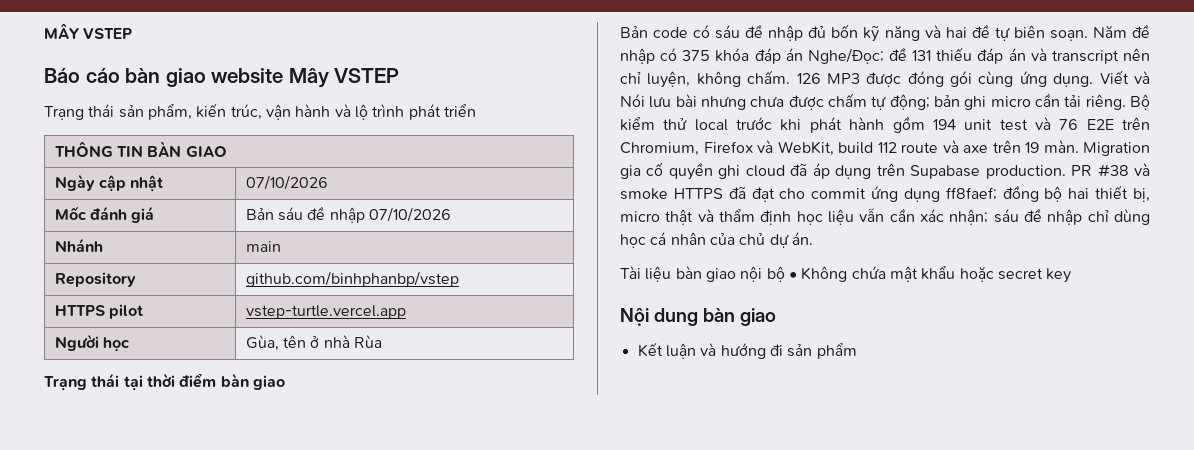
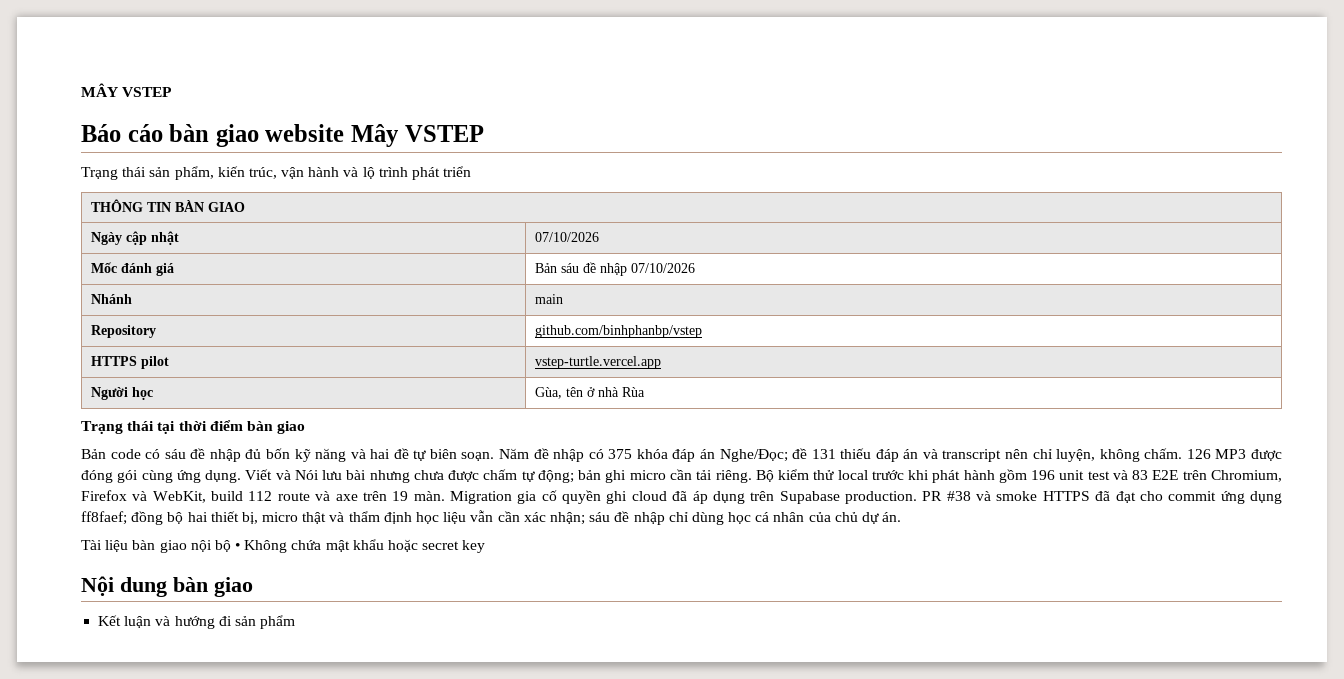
[932,119,956,130] 194 -> [1031,470,1056,480] 196
[1059,119,1079,130] 76 -> [1132,470,1149,480] 83

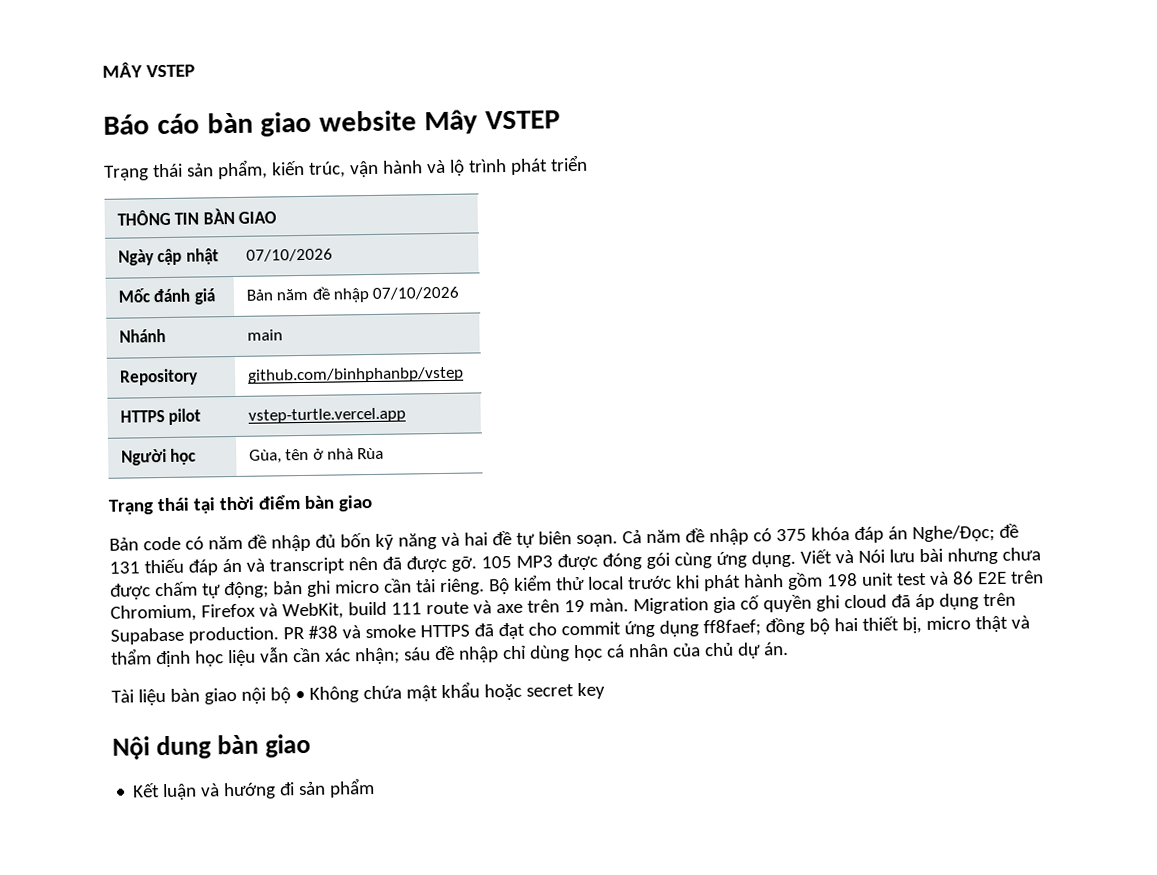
[560,263,579,273] sáu -> [276,288,309,301] năm
[164,449,186,459] sáu -> [207,535,243,550] năm
[499,448,530,459] Năm -> [621,529,681,544] Cả năm
[1032,448,1211,462] chỉ luyện, không chấm. 126 -> [381,555,512,573] đã được gỡ. 105
[1031,470,1056,480] 196 -> [825,572,858,587] 198
[1132,470,1149,480] 83 -> [951,571,974,585] 86
[248,491,273,501] 112 -> [390,602,422,615] 111

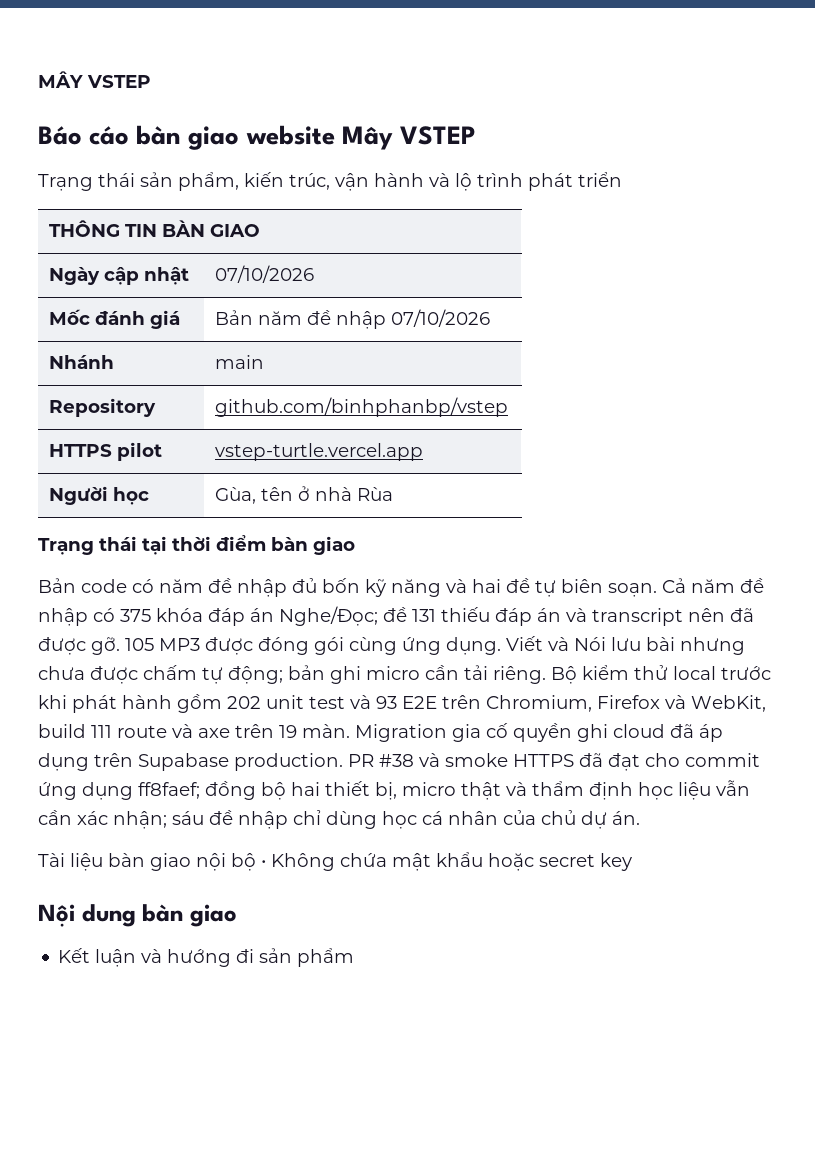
[825,572,858,587] 198 -> [227,696,261,709] 202
[951,571,974,585] 86 -> [376,696,397,709] 93

